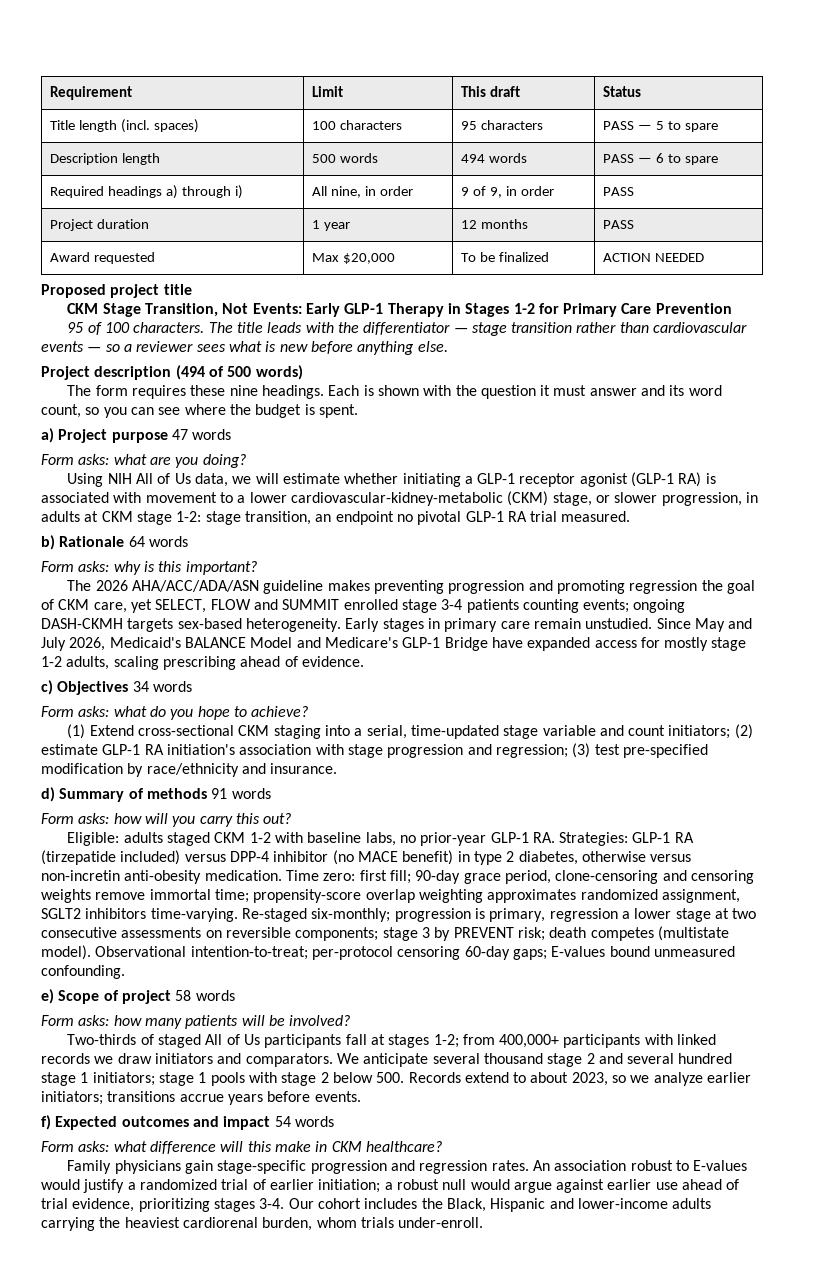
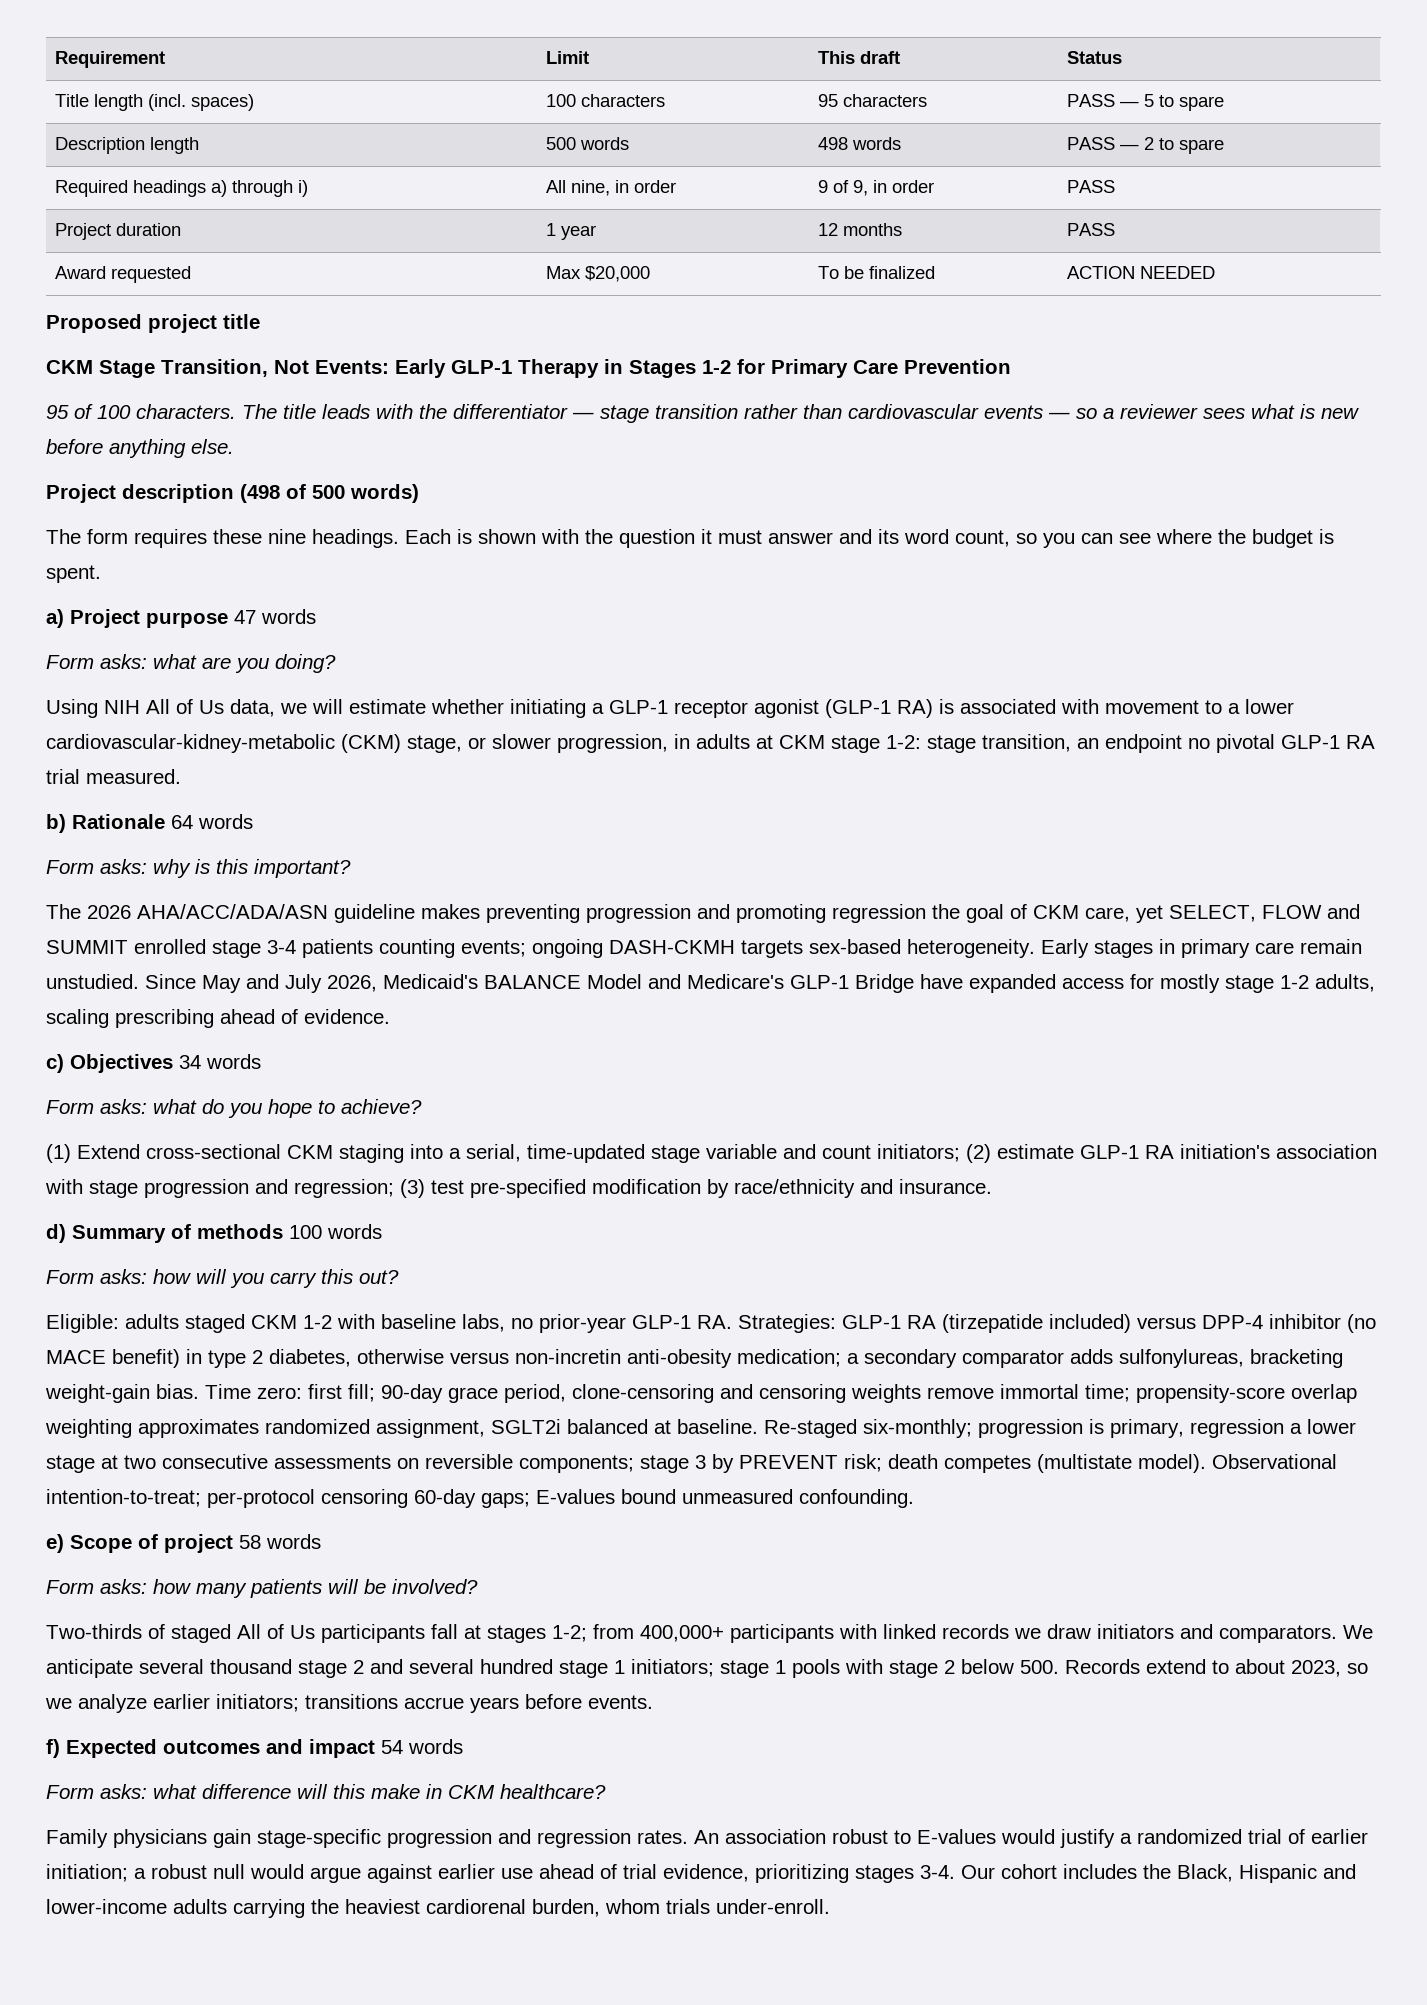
[461,154,486,163] 494 -> [817,137,848,150] 498
[656,153,665,163] 6 -> [1143,137,1154,150] 2
[175,365,205,380] (494 -> [240,484,280,503] (498
[211,788,228,799] 91 -> [289,1225,322,1239] 100
[204,870,282,881] medication. -> [737,1349,1343,1368] [45,1384,199,1403] medication; a secondary comparator adds sulfonylureas, bracketing weight-gain bias.
[41,908,238,922] SGLT2 inhibitors time-varying. -> [491,1419,758,1434] SGLT2i balanced at baseline.

